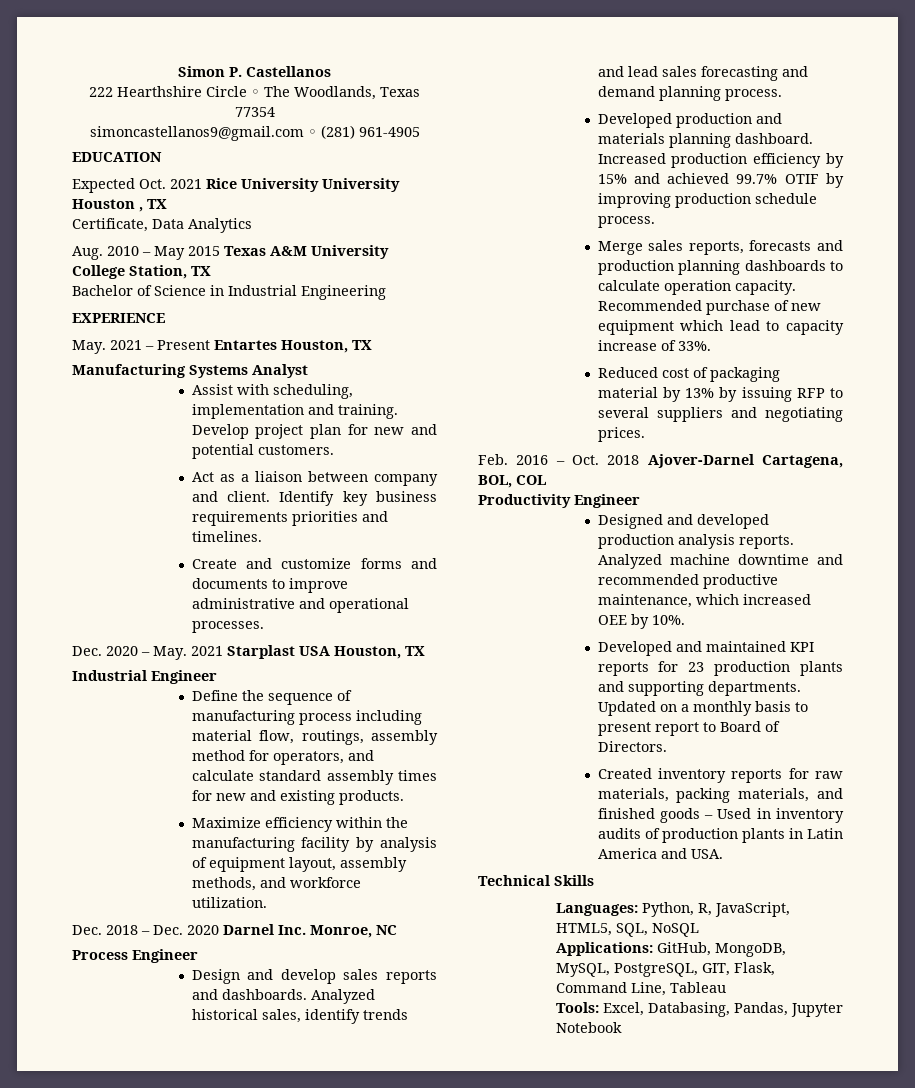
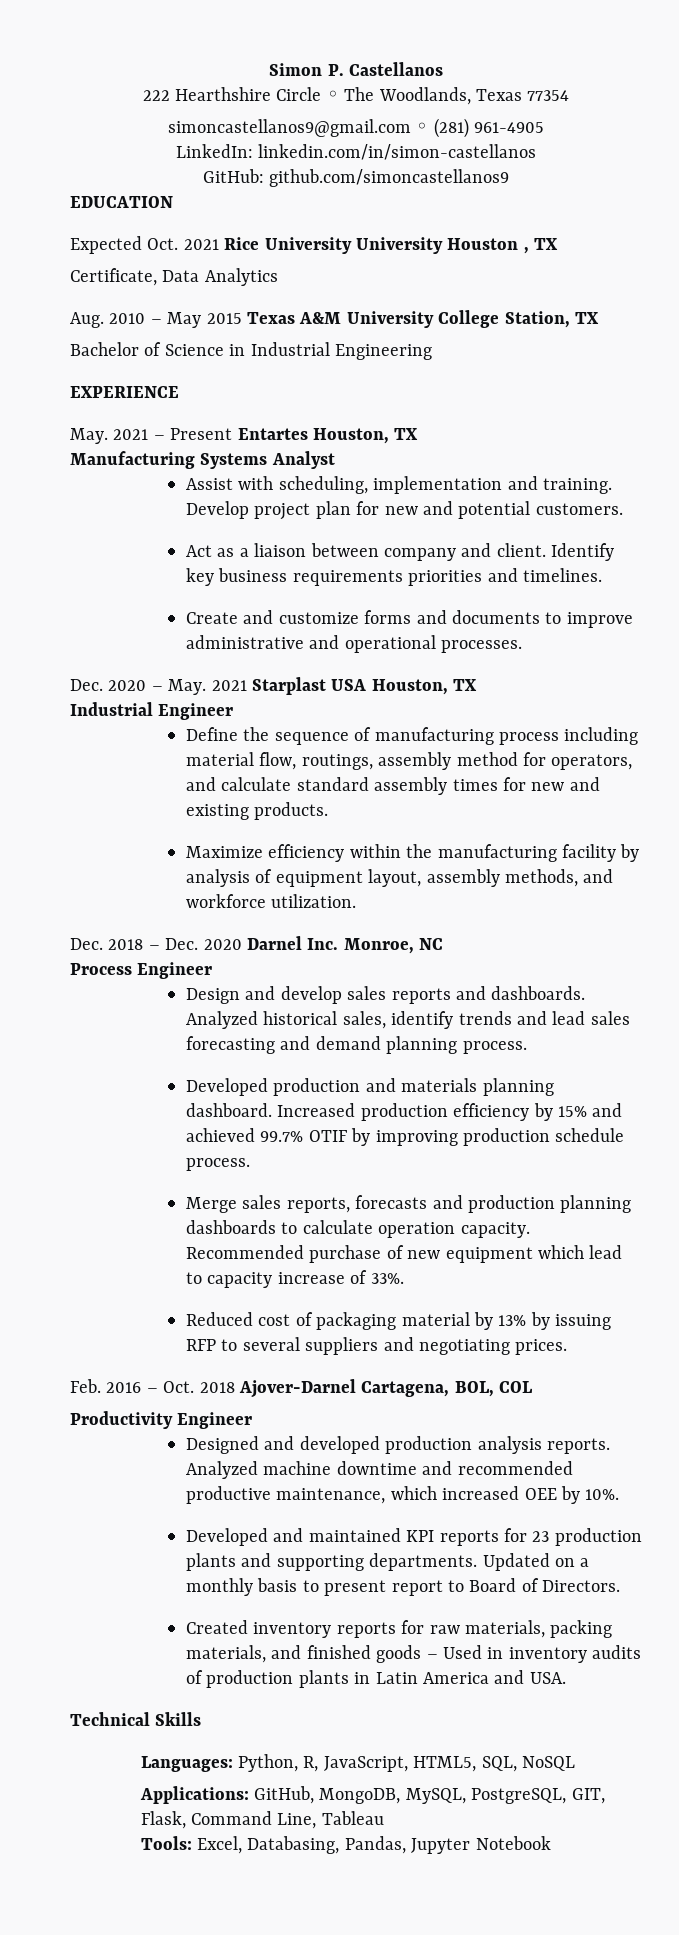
(420, 132) none -> [175,144,537,160] [202,169,510,187] // LinkedIn: linkedin.com/in/simon-castellanos // GitHub: github.com/simoncastellanos9

